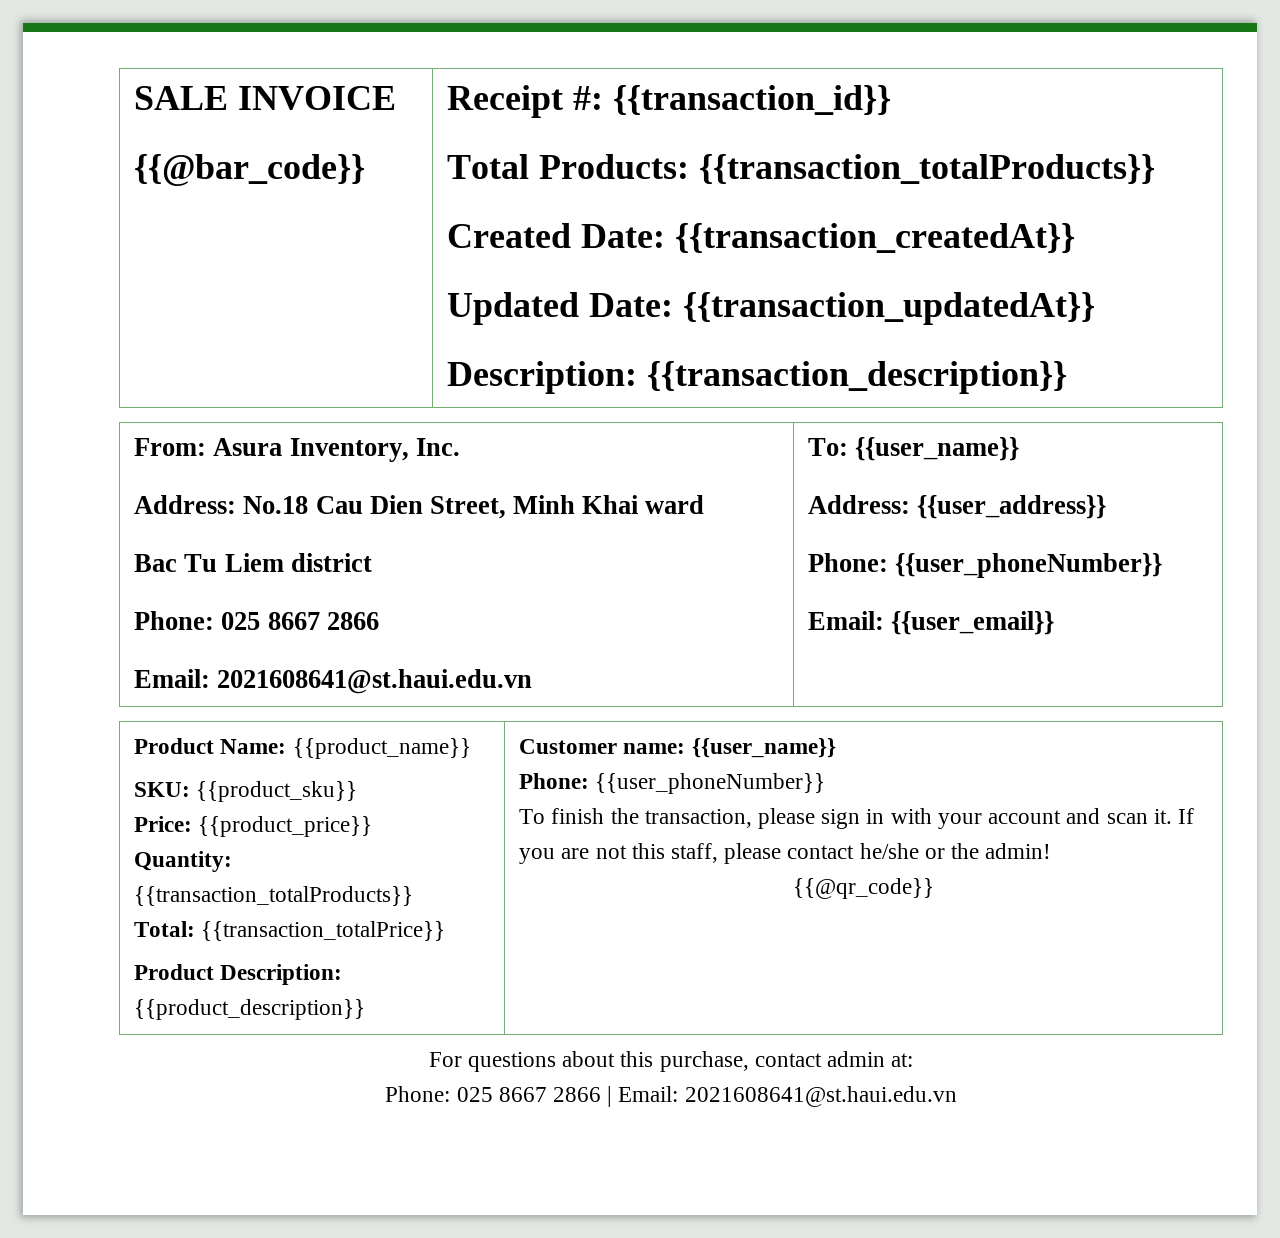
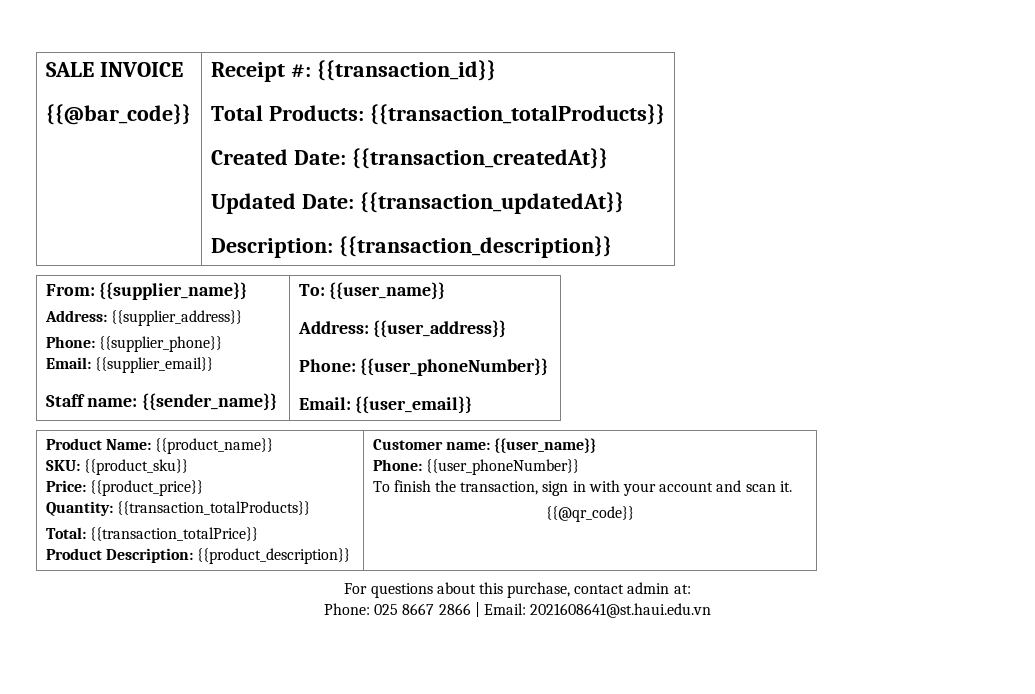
[213,438,460,462] [134,495,705,519] [134,553,372,572] [134,611,379,630] [134,669,533,694] Asura Inventory, Inc. // Address: No.18 Cau Dien Street, Minh Khai ward // Bac Tu Liem district // Phone: 025 8667 2866 // Email: 2021608641@st.haui.edu.vn -> [99,282,248,300] [44,310,242,326] [45,336,222,352] [45,357,213,373] [45,393,278,411] {{supplier_name}} // Address: {{supplier_address}} // Phone: {{supplier_phone}} // Email: {{supplier_email}} // Staff name: {{sender_name}}
[758,808,816,829] please -> (539, 488) none
[1177,808,1194,824] [519,843,1052,864] If you are not this staff, please contact he/she or the admin! -> (792, 486) none

